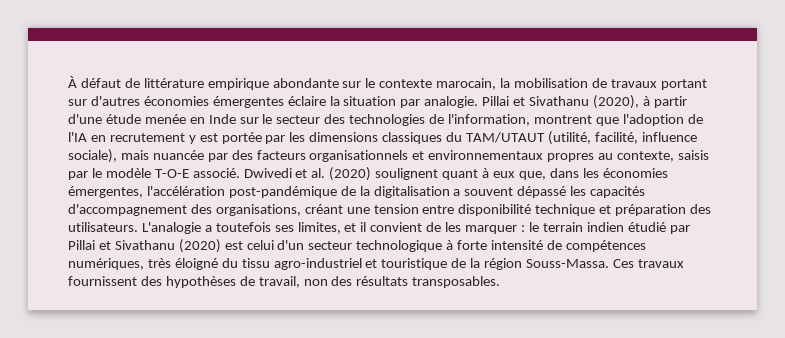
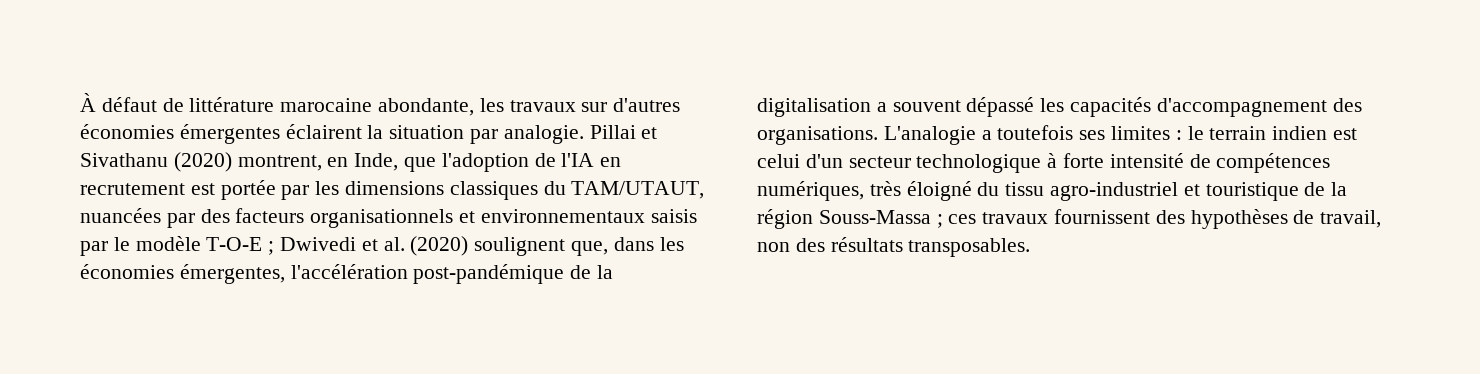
[207,78,707,90] empirique abondante sur le contexte marocain, la mobilisation de travaux portant -> [280,98,576,116] marocaine abondante, les travaux
[287,96,326,106] éclaire -> [285,124,362,139] éclairent
[592,95,687,109] [68,114,592,126] (2020), à partir d'une étude menée en Inde sur le secteur des technologies de l'information, montrent -> [173,152,399,172] (2020) montrent, en Inde,
[188,135,196,144] y -> (185, 189) none
[466,131,697,145] [68,149,204,163] TAM/UTAUT (utilité, facilité, influence sociale), mais nuancée -> [571,181,705,199] [80,208,161,223] TAM/UTAUT, nuancées
[547,151,675,162] propres au contexte, -> (645, 216) none
[192,168,240,178] associé. -> [268,241,275,255] ;
[442,168,515,180] quant à eux -> (566, 246) none
[215,204,712,216] [68,222,690,234] [68,239,221,253] organisations, créant une tension entre disponibilité technique et préparation des utilisateurs. L'analogie a toutefois ses limites, et il convient de les marquer : le terrain indien étudié par Pillai et Sivathanu (2020) -> [757,125,1328,145] organisations. L'analogie a toutefois ses limites : le terrain indien
[526,259,634,268] Souss-Massa. Ces -> [818,210,977,228] Souss-Massa ; ces

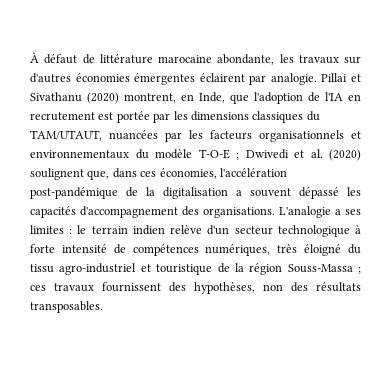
[367,125,465,139] la situation -> (245, 77) none
[200,209,230,223] des -> [189,130,203,139] les
[650,209,697,223] [80,237,130,256] saisis par le -> [135,149,149,159] du
[659,237,684,251] [80,264,285,284] les économies émergentes, -> [140,168,217,179] ces économies,
[997,125,1074,140] toutefois -> (341, 212) none
[1333,128,1358,140] [757,154,800,168] est celui -> [170,225,203,234] relève
[1190,209,1382,229] hypothèses de travail, -> [194,282,255,294] hypothèses,

